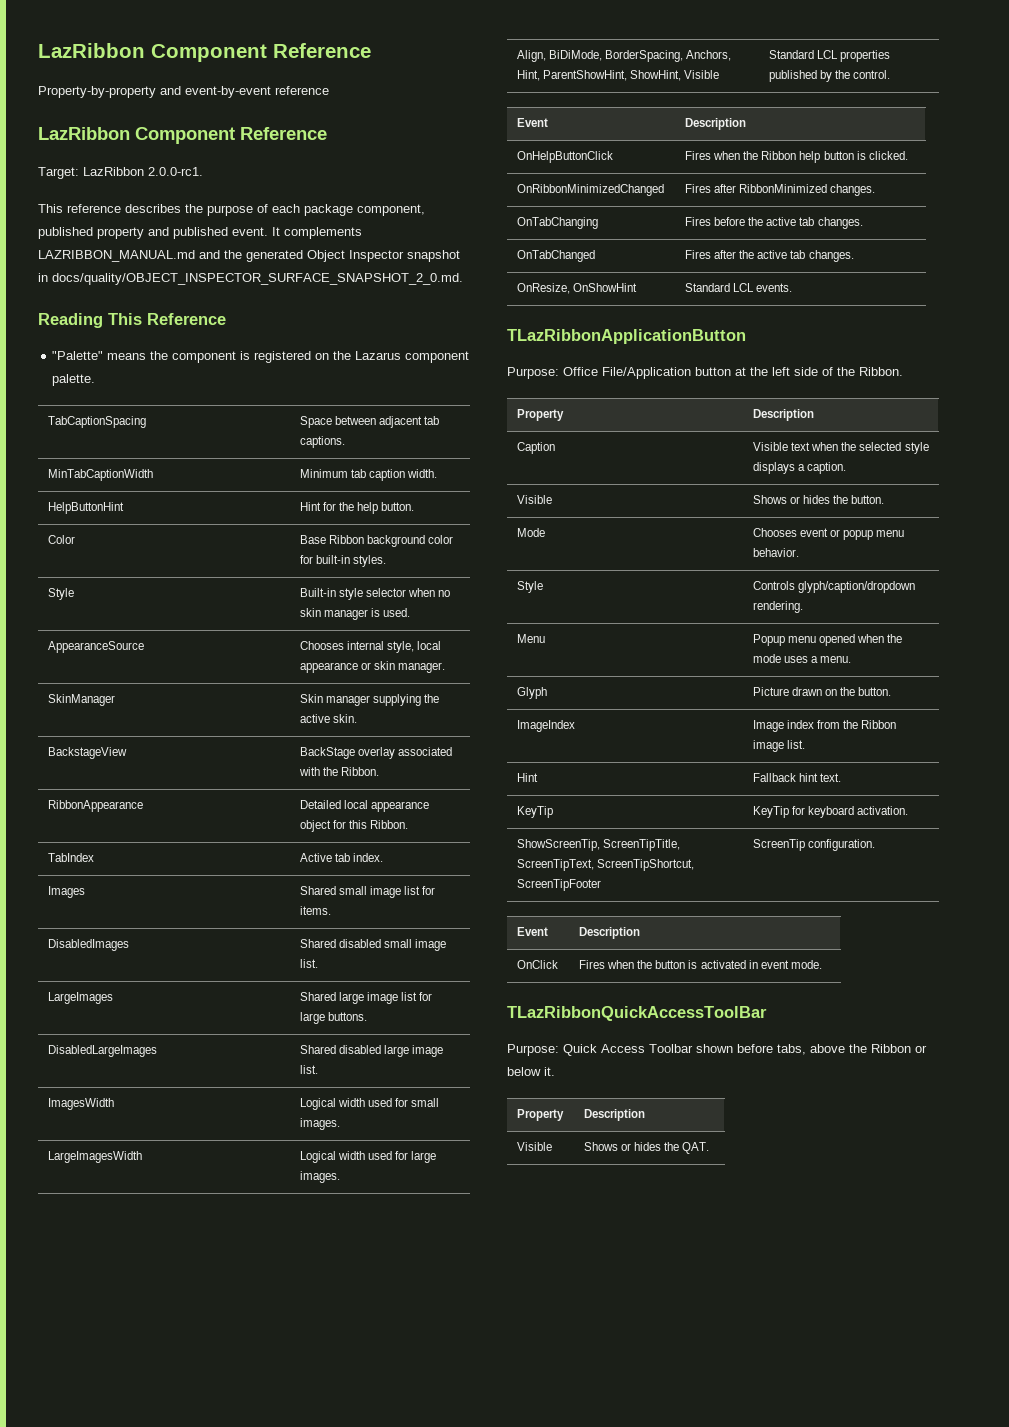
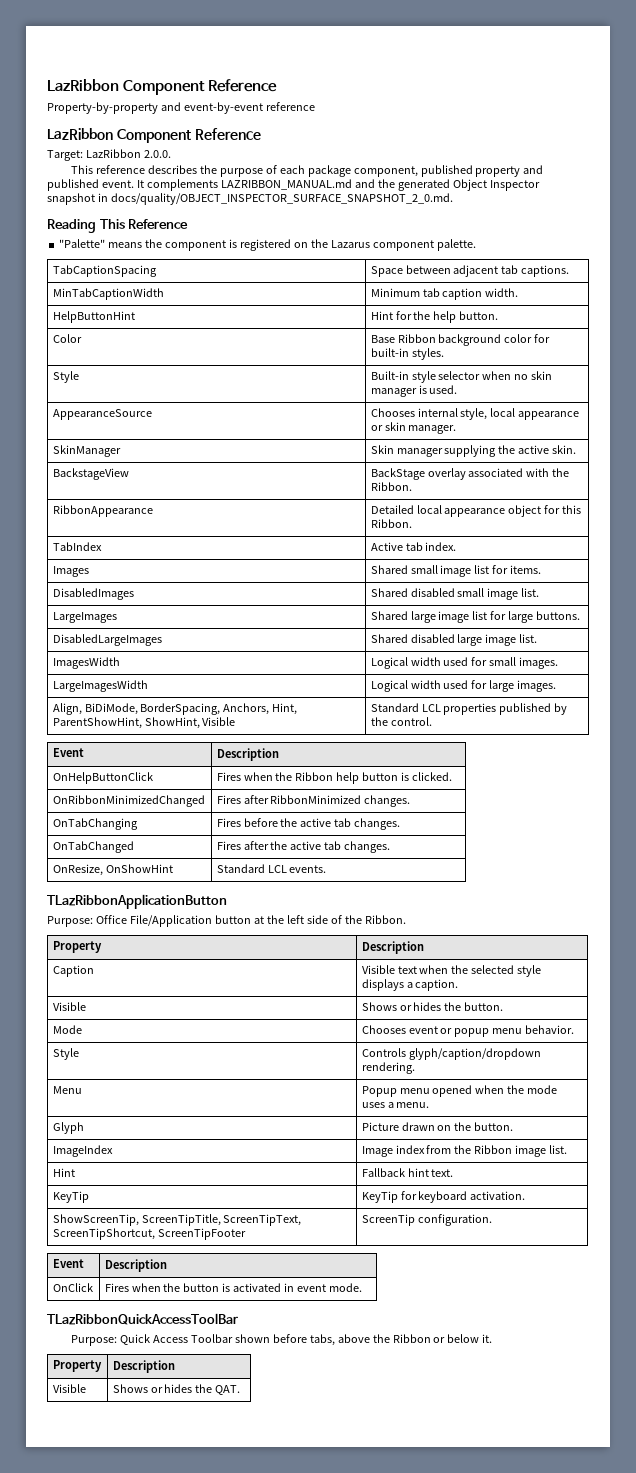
[148,167,203,176] 2.0.0-rc1. -> [143,150,171,158] 2.0.0.

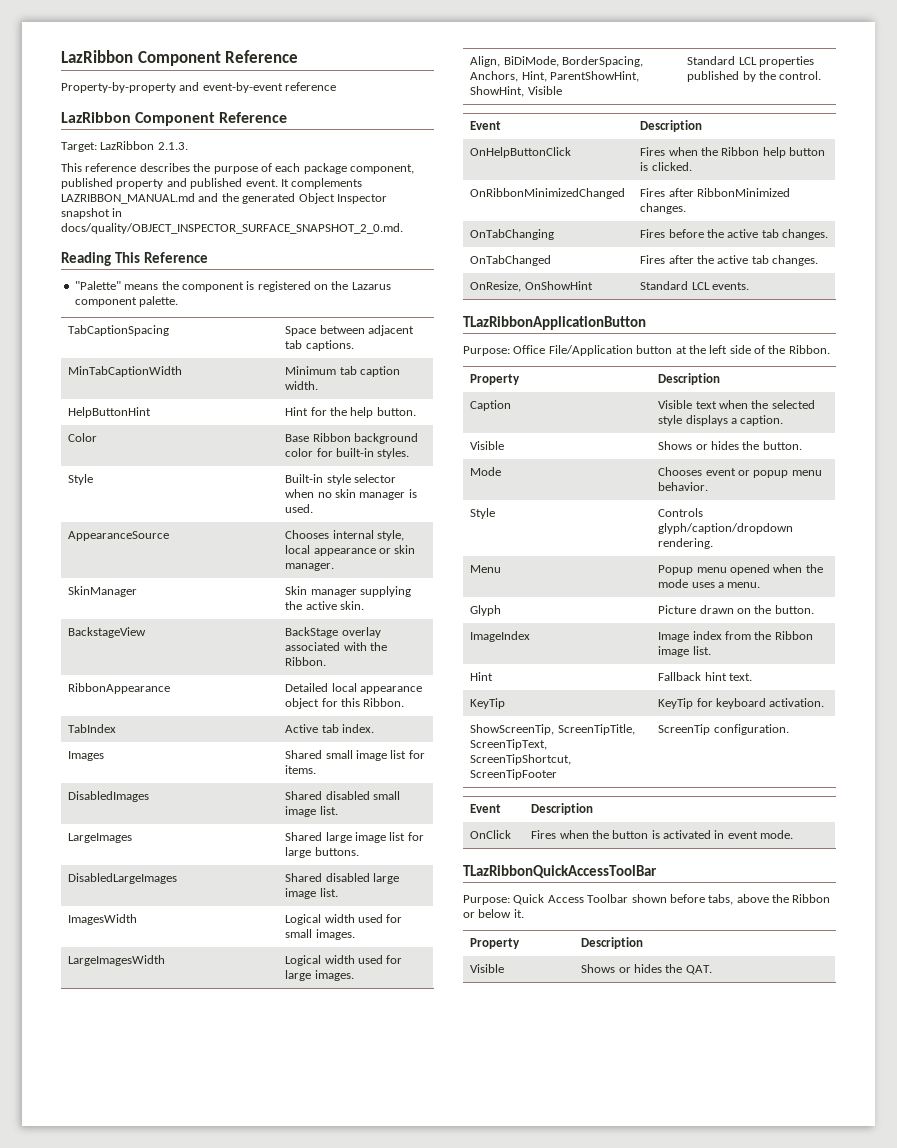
[143,150,171,158] 2.0.0. -> [157,142,188,150] 2.1.3.

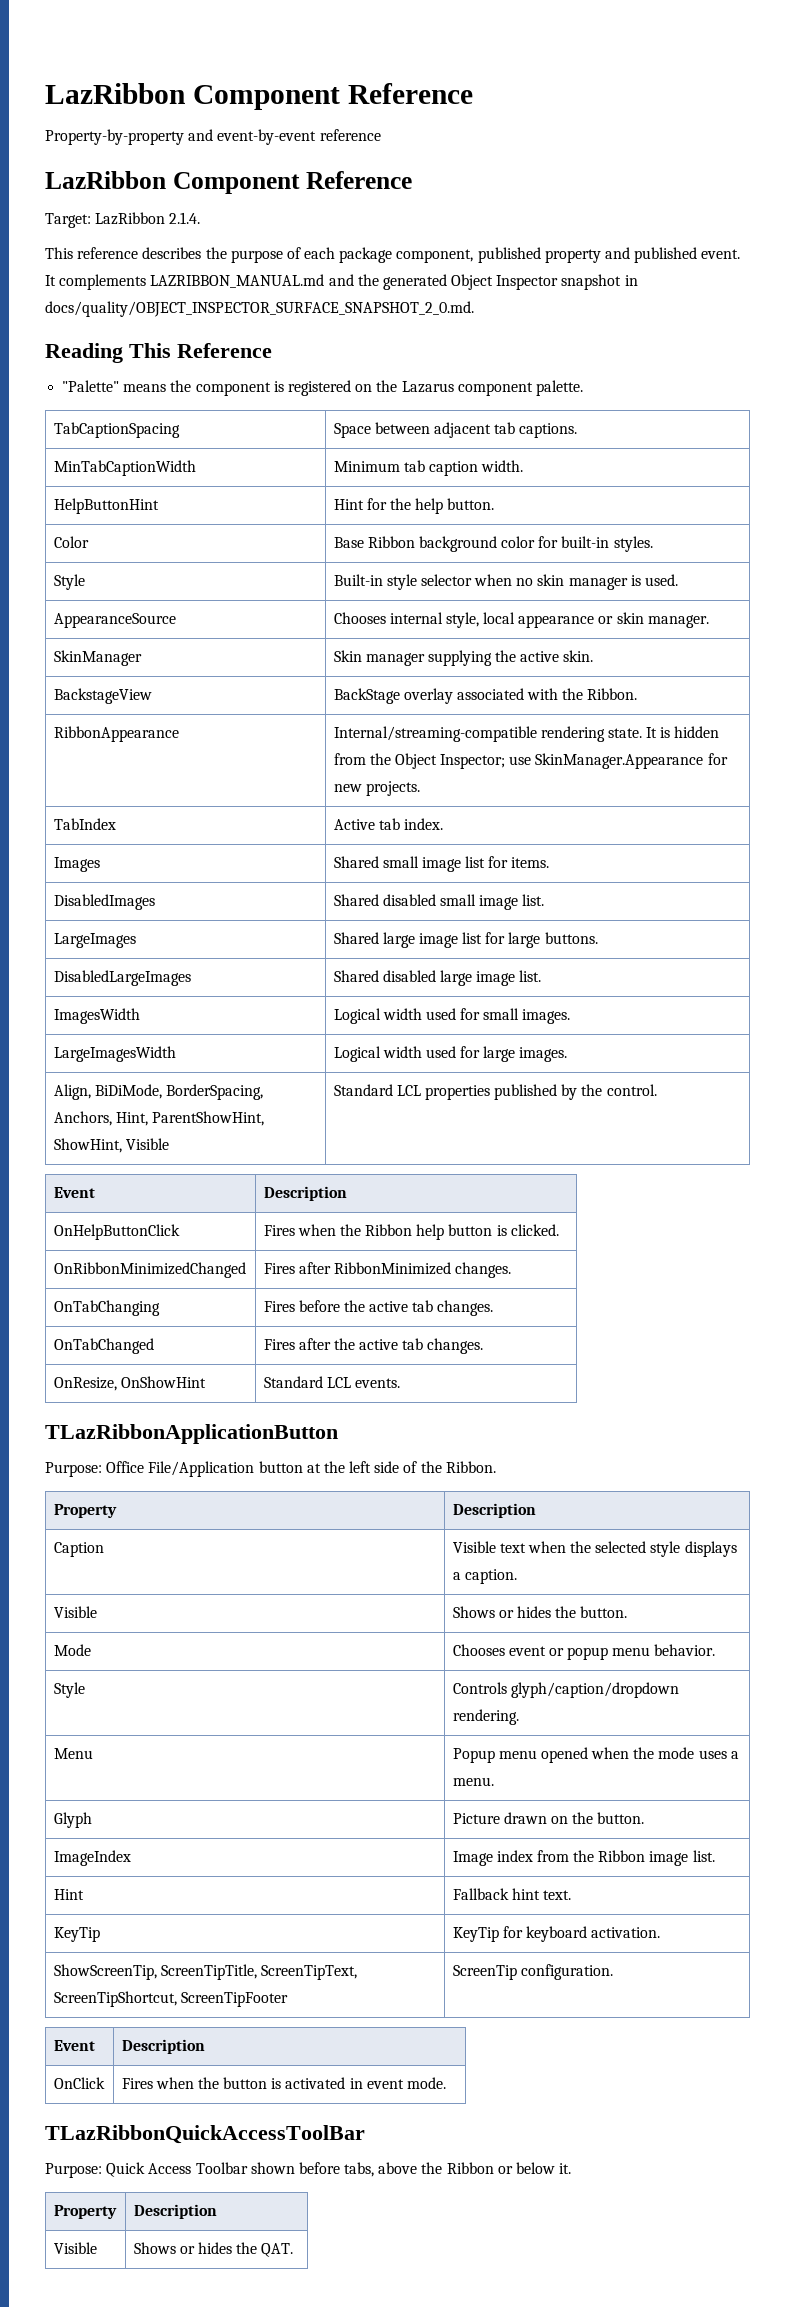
[157,142,188,150] 2.1.3. -> [169,212,201,224] 2.1.4.
[285,683,422,694] [285,698,405,709] Detailed local appearance object for this Ribbon. -> [333,726,720,742] [333,753,728,769] [333,781,420,796] Internal/streaming-compatible rendering state. It is hidden from the Object Inspector; use SkinManager.Appearance for new projects.

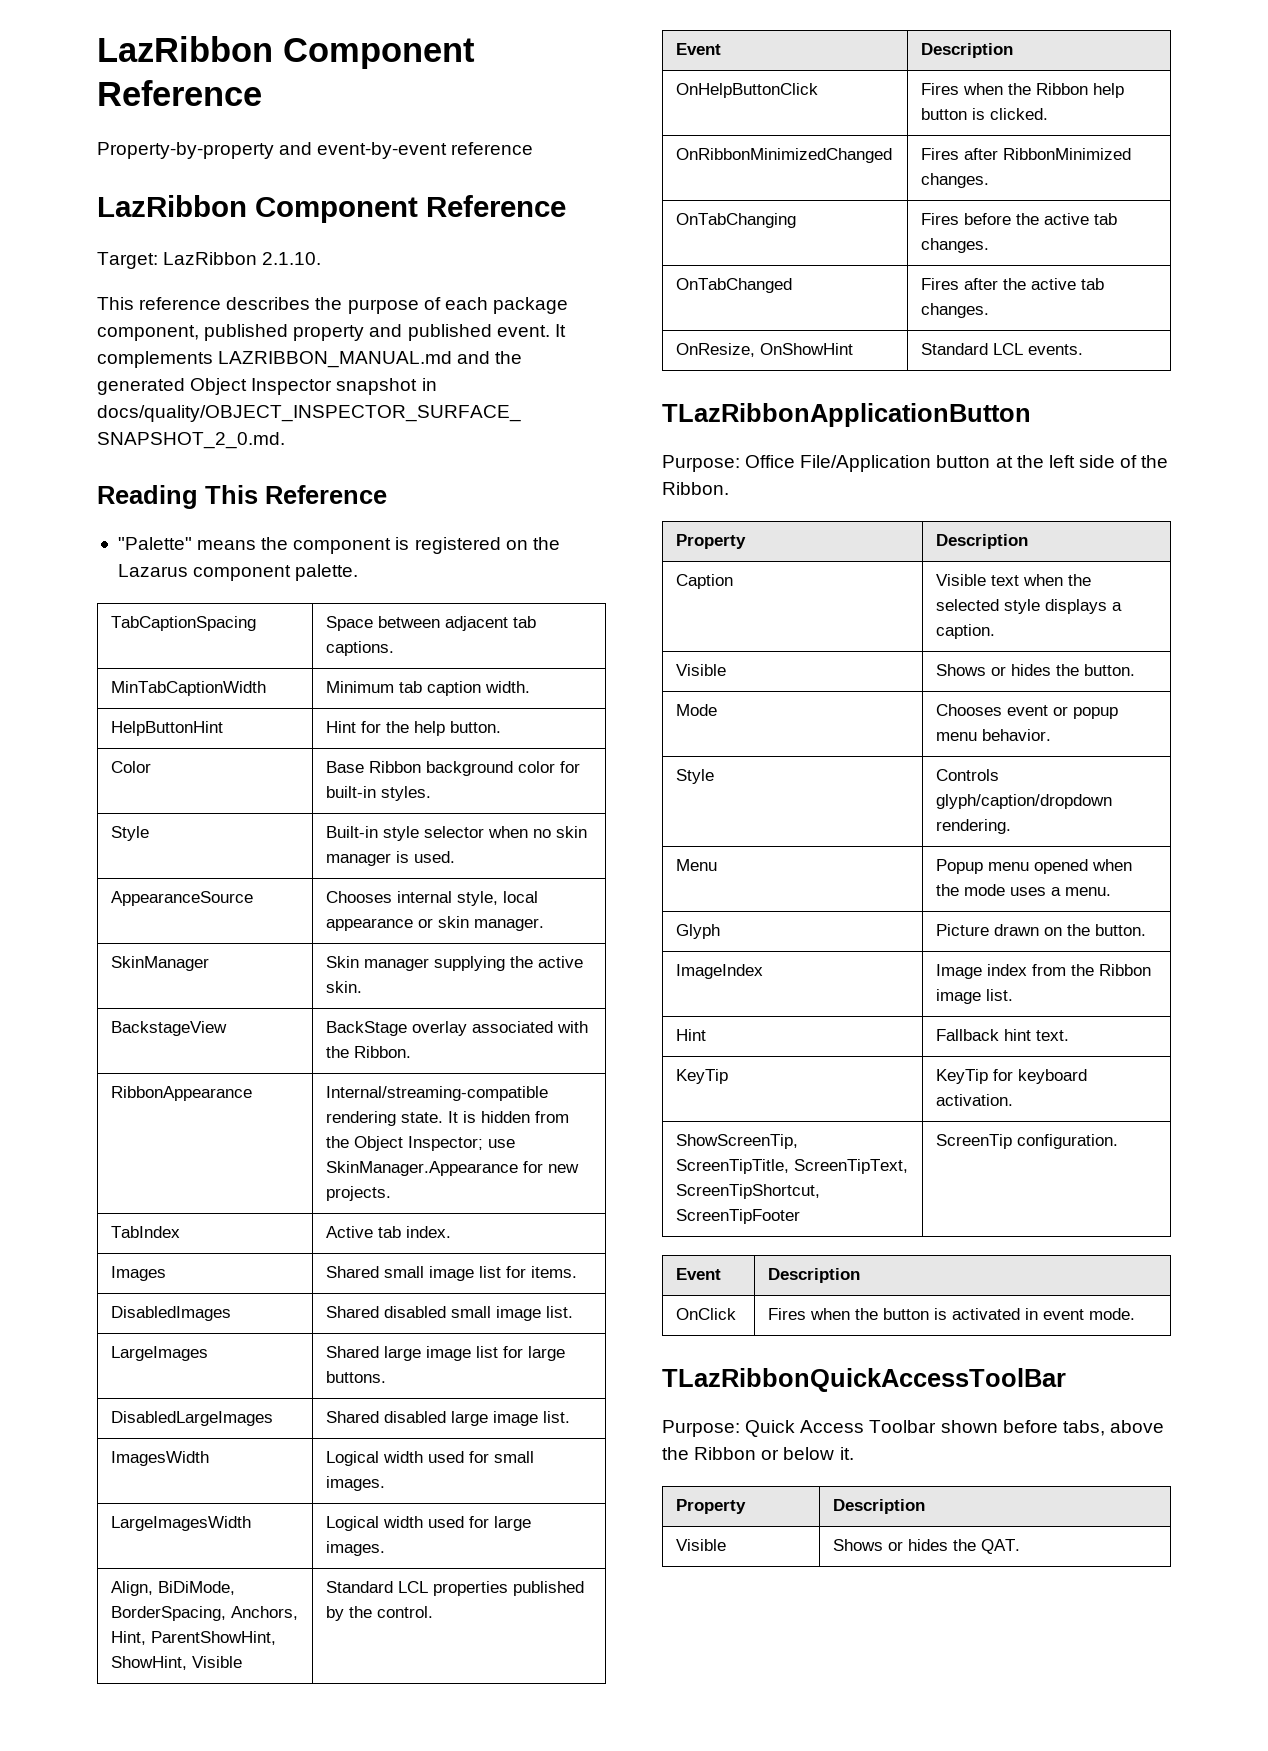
[169,212,201,224] 2.1.4. -> [262,252,322,265] 2.1.10.

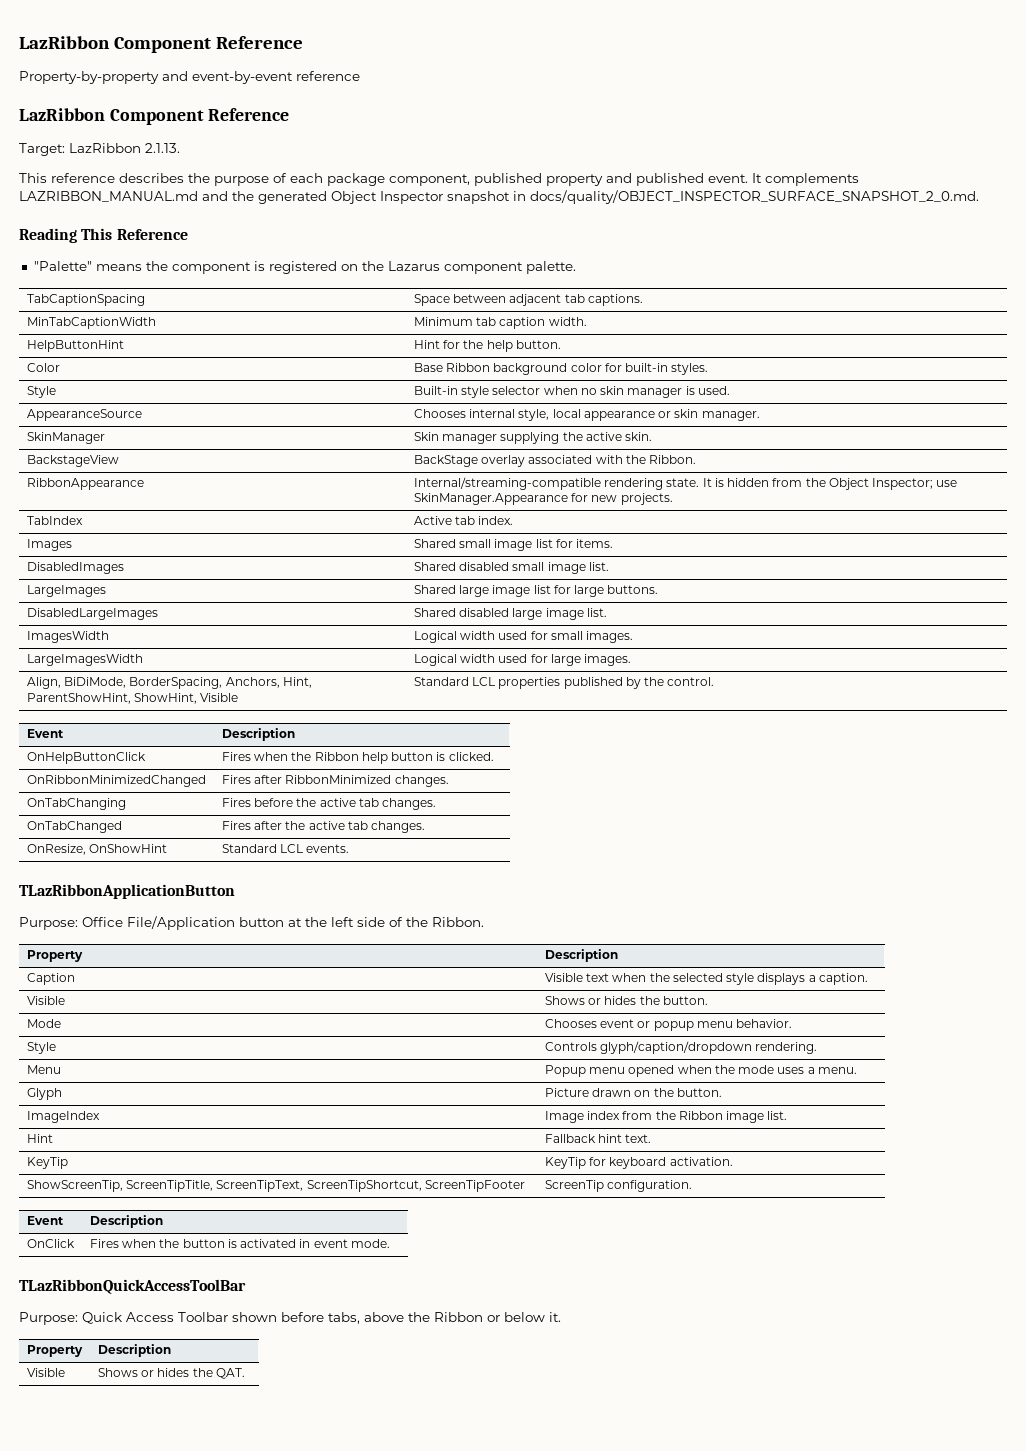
[262,252,322,265] 2.1.10. -> [145,143,180,153] 2.1.13.

